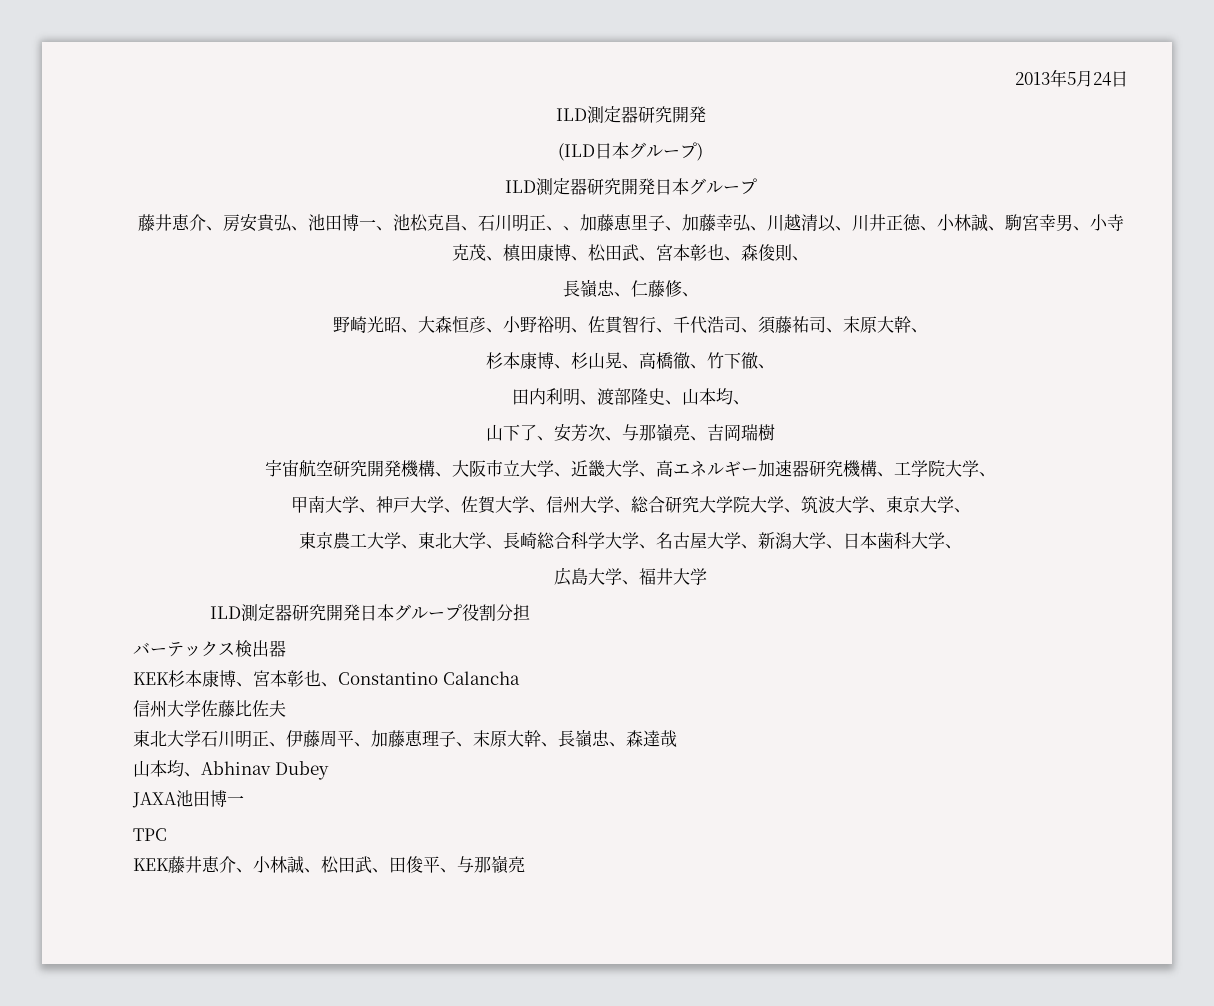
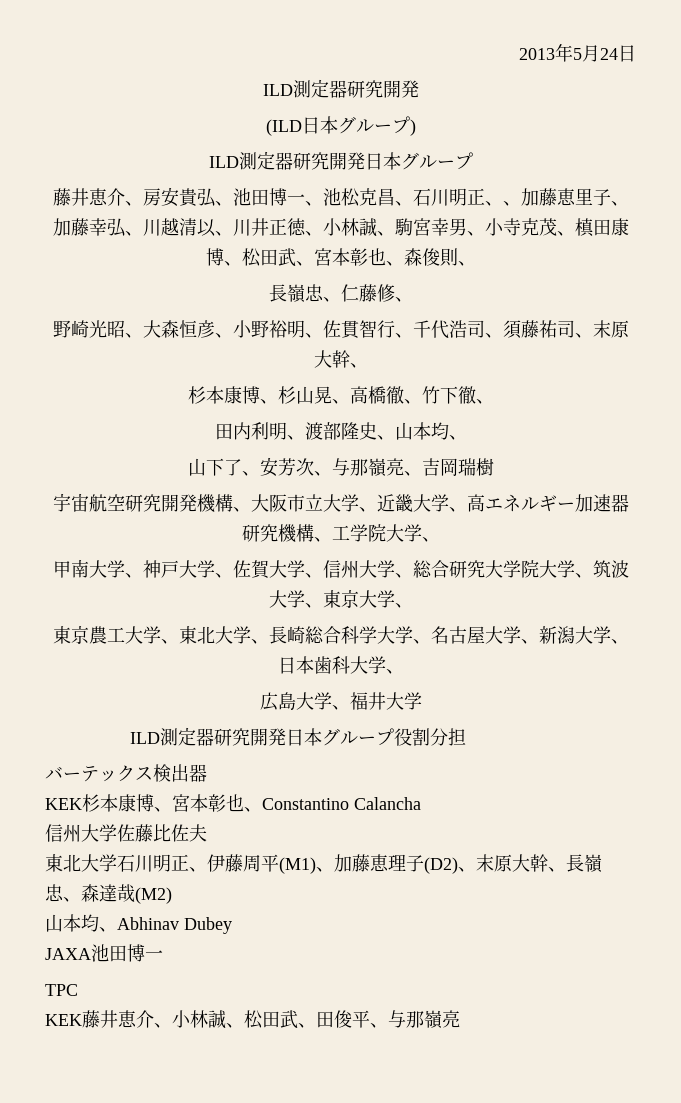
(354, 738) none -> [279,857,316,874] (M1)
(456, 739) none -> [424,857,458,874] (D2)
(677, 738) none -> [135,887,172,904] (M2)

